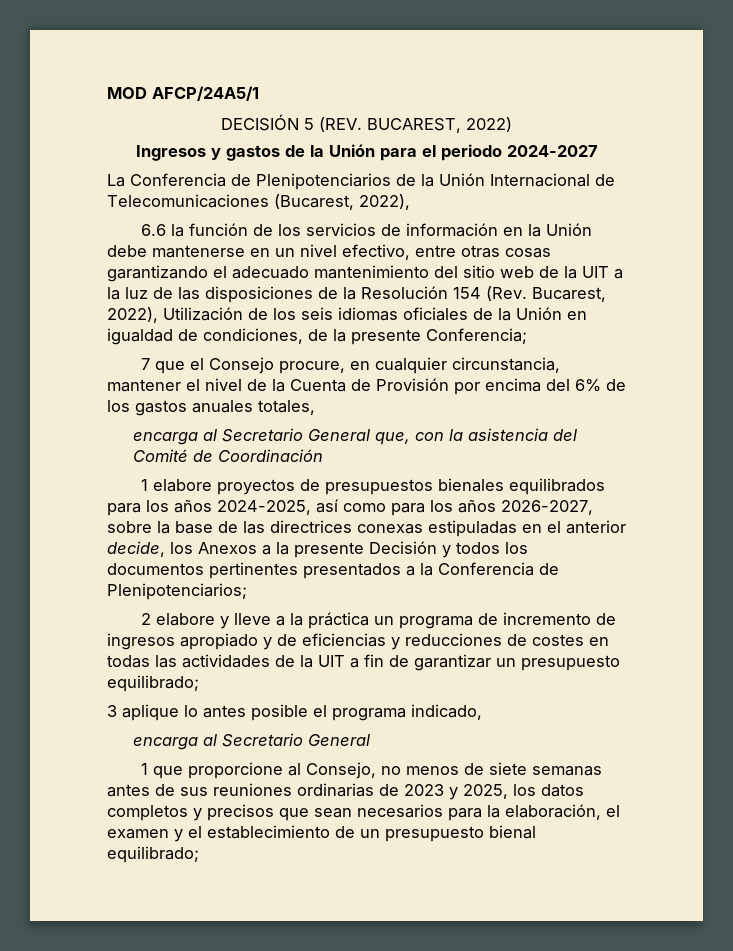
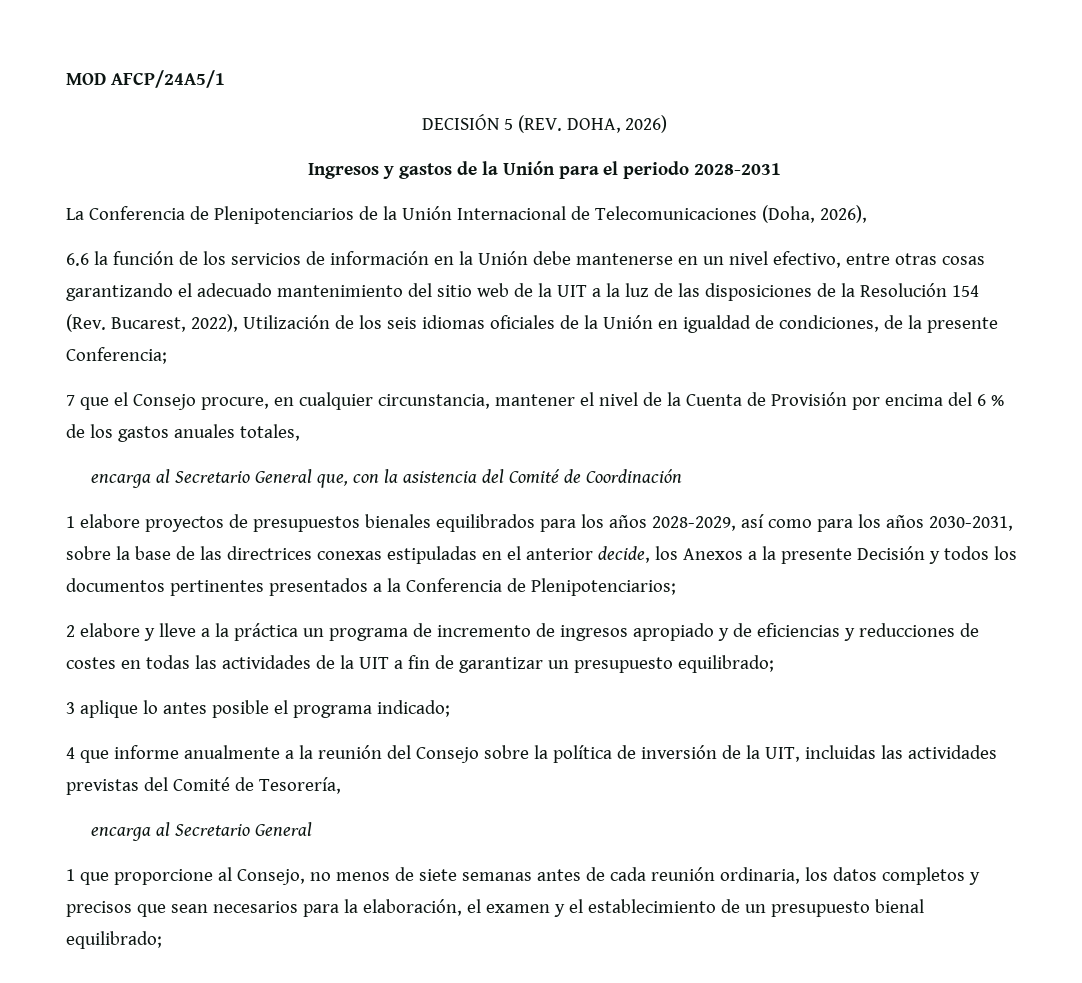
[367,117,512,133] BUCAREST, 2022) -> [566,115,668,133] DOHA, 2026)
[506,145,598,157] 2024-2027 -> [694,163,782,175] 2028-2031
[274,194,410,210] (Bucarest, 2022), -> [761,205,867,223] (Doha, 2026),
[575,379,601,392] 6% -> [976,394,1004,406] 6 %
[217,500,311,515] 2024-2025, -> [651,516,736,531] 2028-2029,
[501,500,593,515] 2026-2027, -> [928,516,1013,531] 2030-2031,
[411,704,482,720] indicado, -> [376,700,450,717] [66,745,997,763] [66,777,341,795] indicado; // 4 que informe anualmente a la reunión del Consejo sobre la política de inversión de la UIT, incluidas las actividades previstas del Comité de Tesorería,
[180,783,508,800] sus reuniones ordinarias de 2023 y 2025, -> [609,867,800,884] cada reunión ordinaria,

